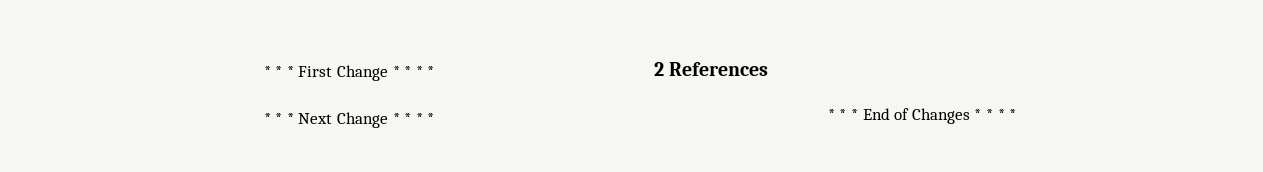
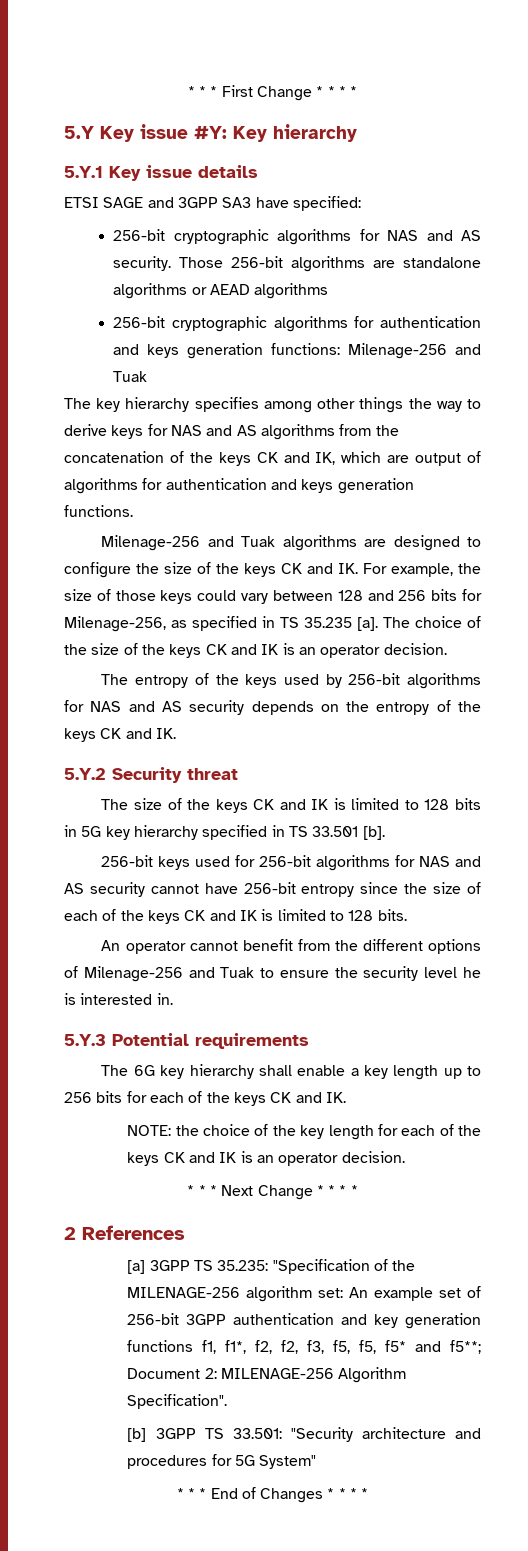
(435, 71) none -> [64,124,357,142] [64,165,258,181] [64,196,361,211] [113,229,482,245] [113,256,482,272] [113,283,329,299] [113,316,482,332] [113,343,482,359] [113,371,148,382] [64,397,481,413] [64,424,399,440] [64,451,481,466] [64,478,414,494] [64,505,133,517] [101,535,482,551] [64,562,481,578] [64,589,482,604] [64,616,481,632] [64,643,447,658] [101,673,482,689] [64,700,482,715] [64,728,176,742] [64,767,238,783] [101,798,481,813] [64,825,385,840] [101,855,482,871] [64,882,482,897] [64,909,407,924] [101,939,481,954] [64,966,481,982] [64,993,173,1005] [64,1033,309,1049] [101,1064,481,1080] [64,1091,346,1106] [127,1124,481,1140] [127,1151,405,1166] // 5.Y Key issue #Y: Key hierarchy // 5.Y.1 Key issue details // ETSI SAGE and 3GPP SA3 have specified: // 256-bit cryptographic algorithms for NAS and AS security. Those 256-bit algorithms are standalone algorithms or AEAD algorithms // 256-bit cryptographic algorithms for authentication and keys generation functions: Milenage-256 and Tuak // The key hierarchy specifies among other things the way to derive keys for NAS and AS algorithms from the concatenation of the keys CK and IK, which are output of algorithms for authentication and keys generation functions. // Milenage-256 and Tuak algorithms are designed to configure the size of the keys CK and IK. For example, the size of those keys could vary between 128 and 256 bits for Milenage-256, as specified in TS 35.235 [a]. The choice of the size of the keys CK and IK is an operator decision. // The entropy of the keys used by 256-bit algorithms for NAS and AS security depends on the entropy of the keys CK and IK. // 5.Y.2 Security threat // The size of the keys CK and IK is limited to 128 bits in 5G key hierarchy specified in TS 33.501 [b]. // 256-bit keys used for 256-bit algorithms for NAS and AS security cannot have 256-bit entropy since the size of each of the keys CK and IK is limited to 128 bits. // An operator cannot benefit from the different options of Milenage-256 and Tuak to ensure the security level he is interested in. // 5.Y.3 Potential requirements // The 6G key hierarchy shall enable a key length up to 256 bits for each of the keys CK and IK. // NOTE: the choice of the key length for each of the keys CK and IK is an operator decision.
(769, 69) none -> [127,1259,416,1274] [127,1286,482,1302] [127,1313,482,1329] [127,1340,482,1354] [127,1367,407,1383] [127,1394,228,1409] [127,1427,482,1442] [127,1454,317,1469] // [a] 3GPP TS 35.235: "Specification of the MILENAGE-256 algorithm set: An example set of 256-bit 3GPP authentication and key generation functions f1, f1*, f2, f2, f3, f5, f5, f5* and f5**; Document 2: MILENAGE-256 Algorithm Specification". // [b] 3GPP TS 33.501: "Security architecture and procedures for 5G System"

